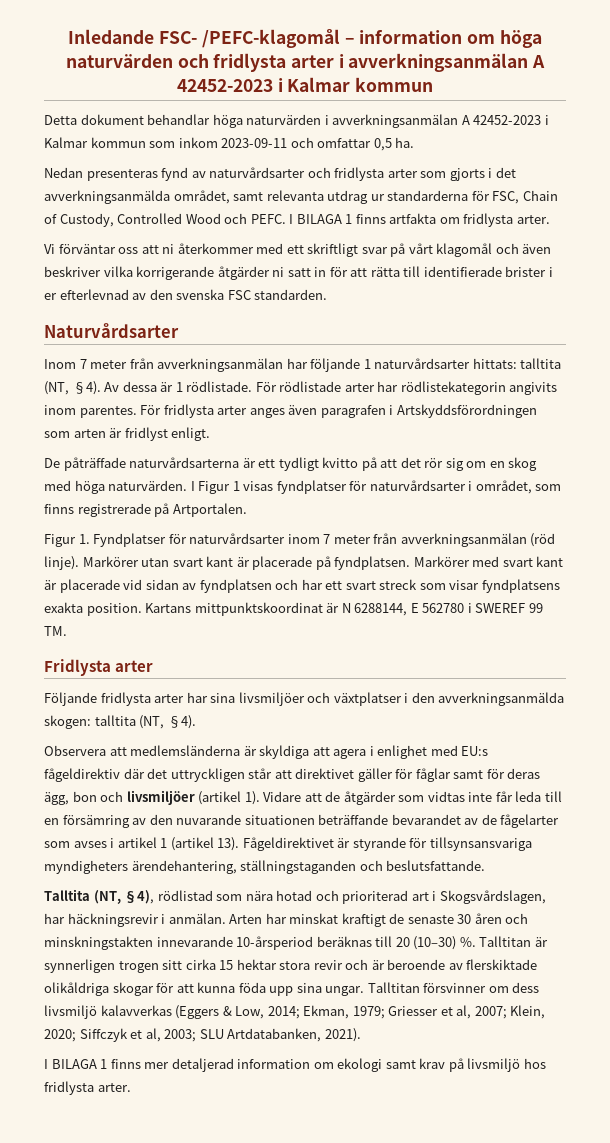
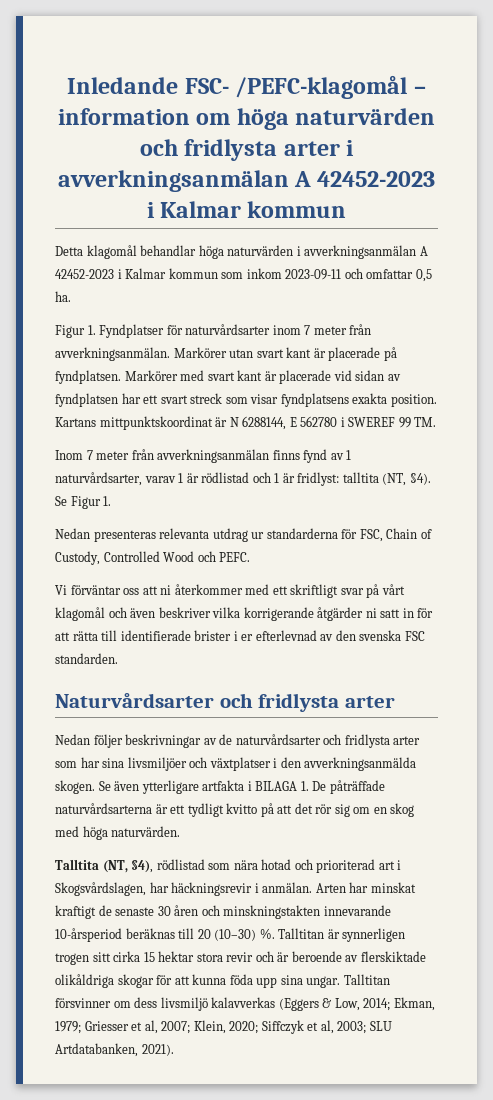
[80,114,144,125] dokument -> [86,245,137,259] klagomål
[44,167,516,181] [44,190,264,204] Nedan presenteras fynd av naturvårdsarter och fridlysta arter som gjorts i det avverkningsanmälda området, samt -> [55,324,372,338] [55,347,397,361] [55,370,401,384] [55,393,437,407] [55,416,437,430] [55,449,352,463] [55,472,431,486] [55,496,112,509] [55,528,156,542] Figur 1. Fyndplatser för naturvårdsarter inom 7 meter från avverkningsanmälan. Markörer utan svart kant är placerade på fyndplatsen. Markörer med svart kant är placerade vid sidan av fyndplatsen har ett svart streck som visar fyndplatsens exakta position. Kartans mittpunktskoordinat är N 6288144, E 562780 i SWEREF 99 TM. // Inom 7 meter från avverkningsanmälan finns fynd av 1 naturvårdsarter, varav 1 är rödlistad och 1 är fridlyst: talltita (NT, §4). Se Figur 1. // Nedan presenteras
[289,213,550,227] I BILAGA 1 finns artfakta om fridlysta arter. -> (251, 557) none
[44,358,562,372] [44,381,558,395] [44,404,537,418] [44,427,211,441] // Inom 7 meter från avverkningsanmälan har följande 1 naturvårdsarter hittats: talltita (NT, §4). Av dessa är 1 rödlistade. För rödlistade arter har rödlistekategorin angivits inom parentes. För fridlysta arter anges även paragrafen i Artskyddsförordningen som arten är fridlyst enligt. // -> [219,693,395,712] [55,734,421,748] [55,757,417,771] [55,780,309,794] och fridlysta arter // Nedan följer beskrivningar av de naturvårdsarter och fridlysta arter som har sina livsmiljöer och växtplatser i den avverkningsanmälda skogen. Se även ytterligare artfakta i BILAGA 1.
[190,480,562,494] [44,503,247,517] [44,533,556,547] [44,556,564,570] [44,579,560,593] [44,602,543,616] [44,626,67,636] [44,659,154,676] [44,692,565,706] [44,715,196,729] [44,745,489,759] [44,768,541,782] [44,790,562,805] [44,814,560,828] [44,837,532,851] [44,860,486,874] I Figur 1 visas fyndplatser för naturvårdsarter i området, som finns registrerade på Artportalen. // Figur 1. Fyndplatser för naturvårdsarter inom 7 meter från avverkningsanmälan (röd linje). Markörer utan svart kant är placerade på fyndplatsen. Markörer med svart kant är placerade vid sidan av fyndplatsen och har ett svart streck som visar fyndplatsens exakta position. Kartans mittpunktskoordinat är N 6288144, E 562780 i SWEREF 99 TM. // Fridlysta arter // Följande fridlysta arter har sina livsmiljöer och växtplatser i den avverkningsanmälda skogen: talltita (NT, §4). // Observera att medlemsländerna är skyldiga att agera i enlighet med EU:s fågeldirektiv där det uttryckligen står att direktivet gäller för fåglar samt för deras ägg, bon och livsmiljöer (artikel 1). Vidare att de åtgärder som vidtas inte får leda till en försämring av den nuvarande situationen beträffande bevarandet av de fågelarter som avses i artikel 1 (artikel 13). Fågeldirektivet är styrande för tillsynsansvariga myndigheters ärendehantering, ställningstaganden och beslutsfattande. -> (181, 831) none
[44,1058,546,1072] [44,1081,131,1095] // I BILAGA 1 finns mer detaljerad information om ekologi samt krav på livsmiljö hos fridlysta arter. -> (174, 1050) none

